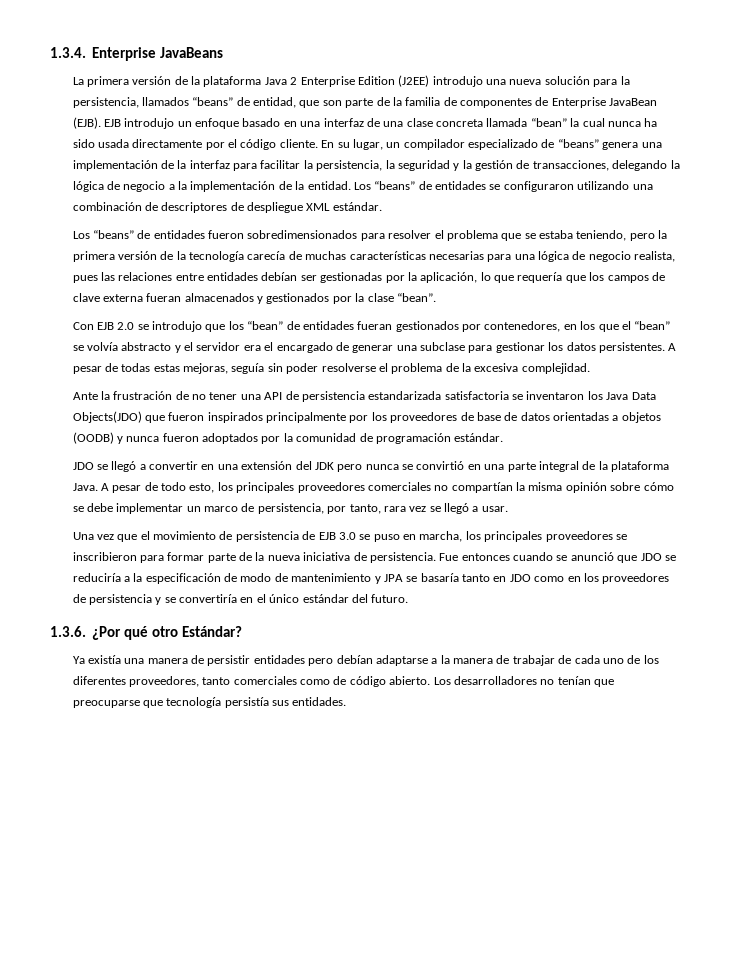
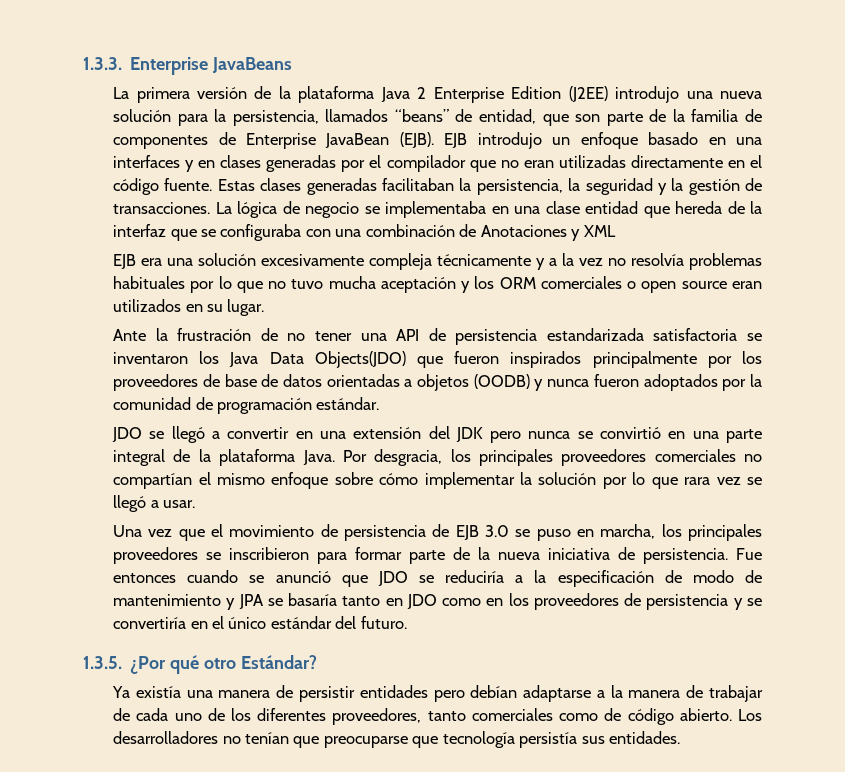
[50,47,86,58] 1.3.4. -> [83,57,122,70] 1.3.3.
[323,118,658,127] [72,139,662,150] [72,160,301,171] interfaz de una clase concreta llamada “bean” la cual nunca ha sido usada directamente por el código cliente. En su lugar, un compilador especializado de “beans” genera una implementación de la interfaz para facilitar -> [113,155,762,172] [113,178,454,195] interfaces y en clases generadas por el compilador que no eran utilizadas directamente en el código fuente. Estas clases generadas facilitaban
[532,160,680,171] [72,181,653,192] [72,202,382,213] [72,230,668,241] [72,251,676,262] [72,272,665,283] [72,293,436,304] [72,321,671,332] [72,342,677,353] [72,363,590,374] transacciones, delegando la lógica de negocio a la implementación de la entidad. Los “beans” de entidades se configuraron utilizando una combinación de descriptores de despliegue XML estándar. // Los “beans” de entidades fueron sobredimensionados para resolver el problema que se estaba teniendo, pero la primera versión de la tecnología carecía de muchas características necesarias para una lógica de negocio realista, pues las relaciones entre entidades debían ser gestionadas por la aplicación, lo que requería que los campos de clave externa fueran almacenados y gestionados por la clase “bean”. // Con EJB 2.0 se introdujo que los “bean” de entidades fueran gestionados por contenedores, en los que el “bean” se volvía abstracto y el servidor era el encargado de generar una subclase para gestionar los datos persistentes. A pesar de todas estas mejoras, seguía sin poder resolverse el problema de la excesiva complejidad. -> [113,201,762,218] [113,224,616,241] [113,253,762,270] [113,276,762,293] [113,299,265,316] transacciones. La lógica de negocio se implementaba en una clase entidad que hereda de la interfaz que se configuraba con una combinación de Anotaciones y XML // EJB era una solución excesivamente compleja técnicamente y a la vez no resolvía problemas habituales por lo que no tuvo mucha aceptación y los ORM comerciales o open source eran utilizados en su lugar.
[100,482,215,493] A pesar de todo esto, -> [342,449,443,466] Por desgracia,
[516,482,674,493] [72,503,381,514] la misma opinión sobre cómo se debe implementar un marco de persistencia, por tanto, -> [198,472,678,489] el mismo enfoque sobre cómo implementar la solución por lo que
[50,626,86,637] 1.3.6. -> [83,656,122,669] 1.3.5.

